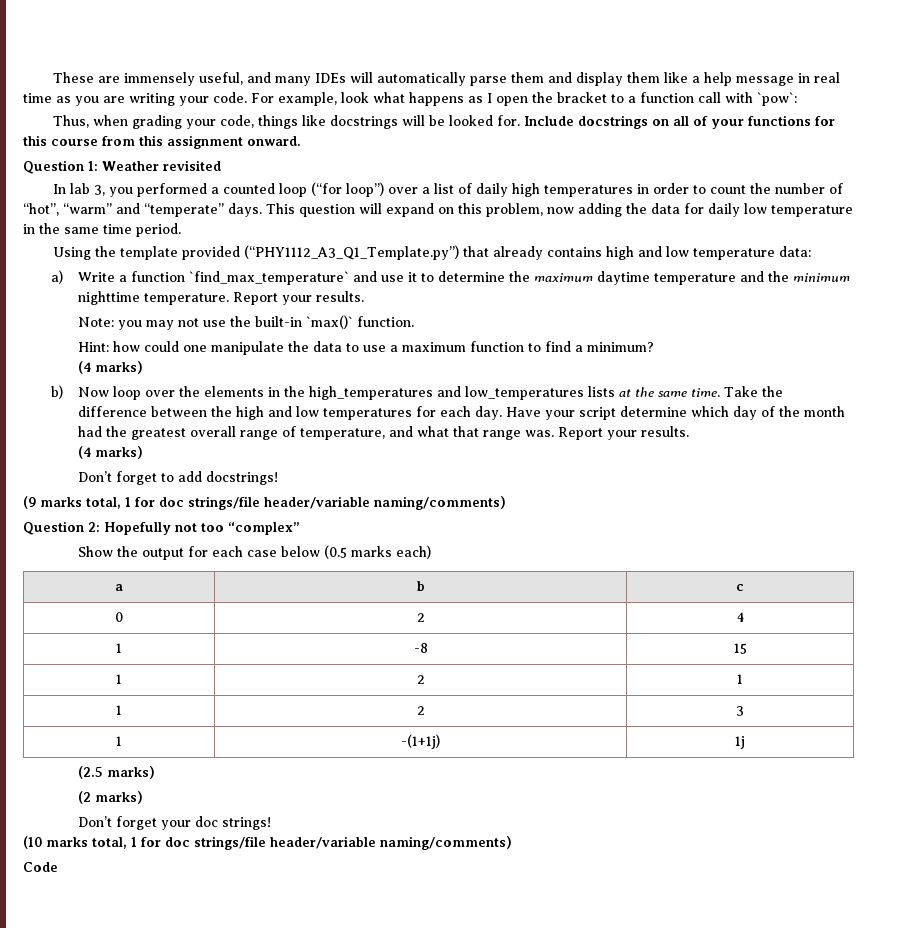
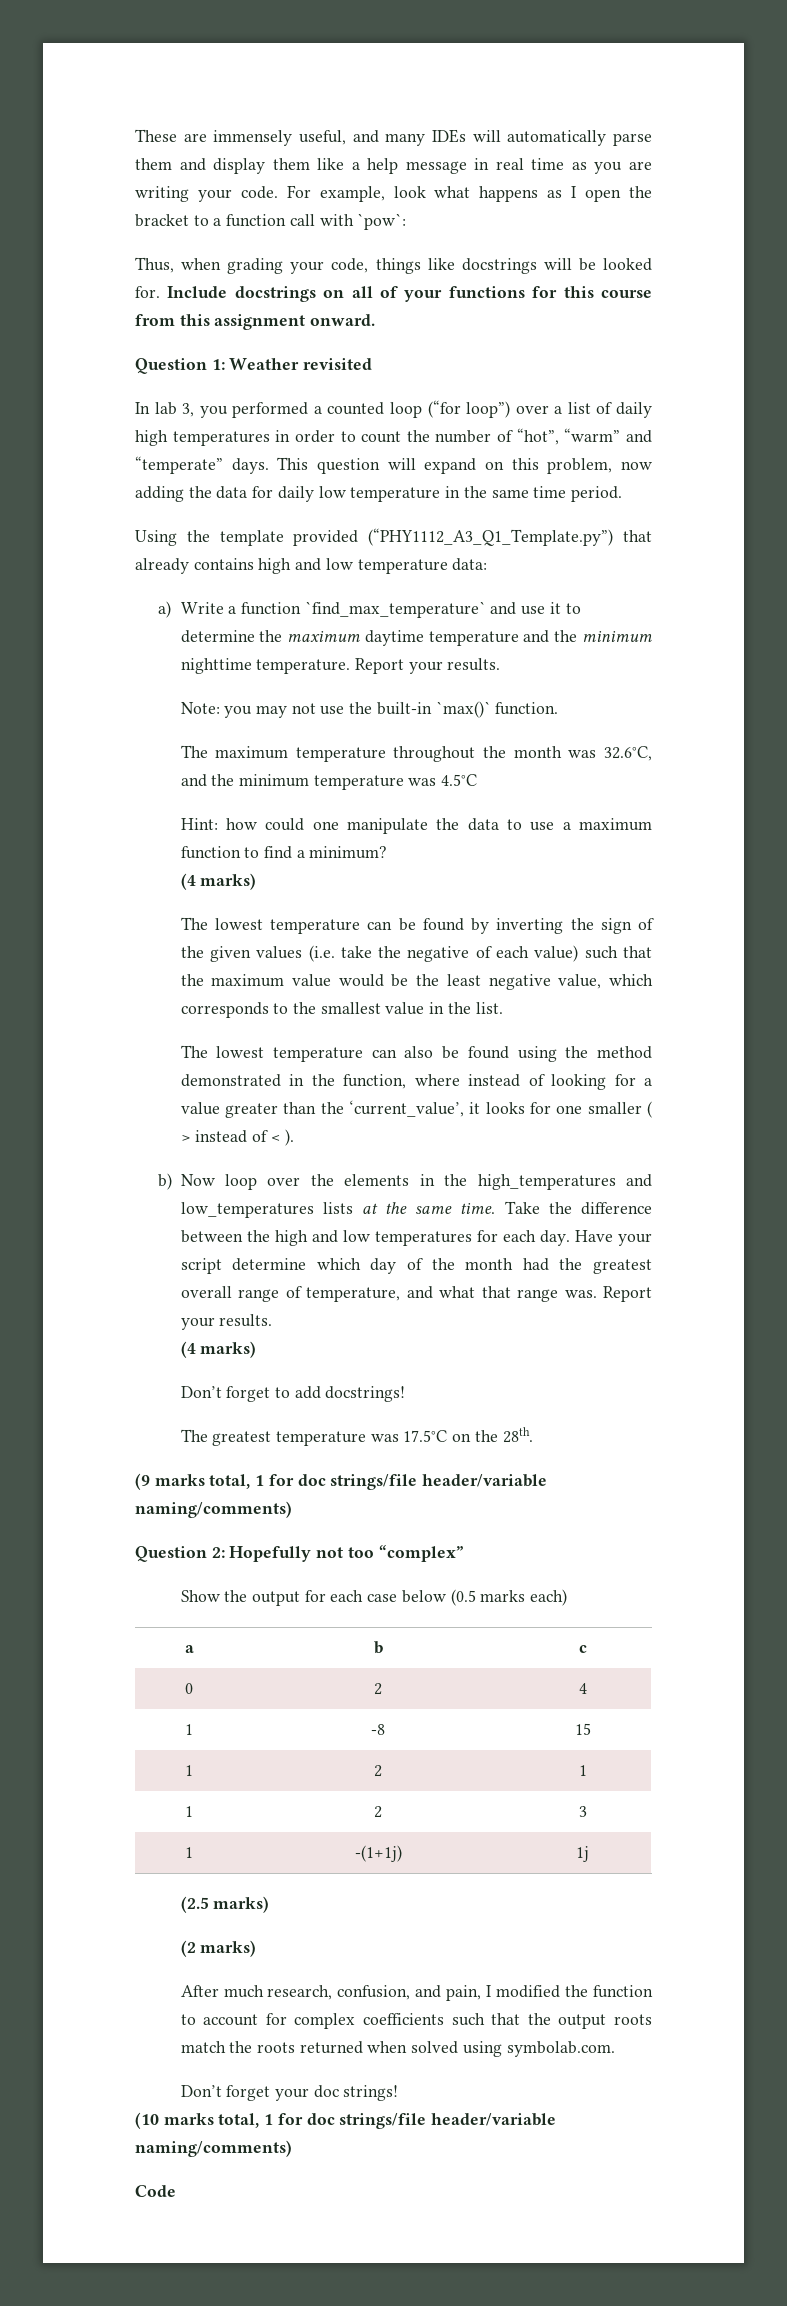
(415, 321) none -> [180,745,652,762] [180,774,478,790] // The maximum temperature throughout the month was 32.6°C, and the minimum temperature was 4.5°C
(144, 367) none -> [180,917,655,934] [180,945,652,962] [180,974,653,990] [180,1002,503,1018] [180,1045,652,1062] [180,1074,652,1090] [180,1100,652,1118] [180,1129,295,1146] // The lowest temperature can be found by inverting the sign of the given values (i.e. take the negative of each value) such that the maximum value would be the least negative value, which corresponds to the smallest value in the list. // The lowest temperature can also be found using the method demonstrated in the function, where instead of looking for a value greater than the ‘current_value’, it looks for one smaller ( > instead of < ).
(279, 478) none -> [180,1427,533,1446] // The greatest temperature was 17.5°C on the 28th.
(144, 797) none -> [180,1985,653,2001] [180,2013,652,2029] [180,2041,615,2057] // After much research, confusion, and pain, I modified the function to account for complex coefficients such that the output roots match the roots returned when solved using symbolab.com.

